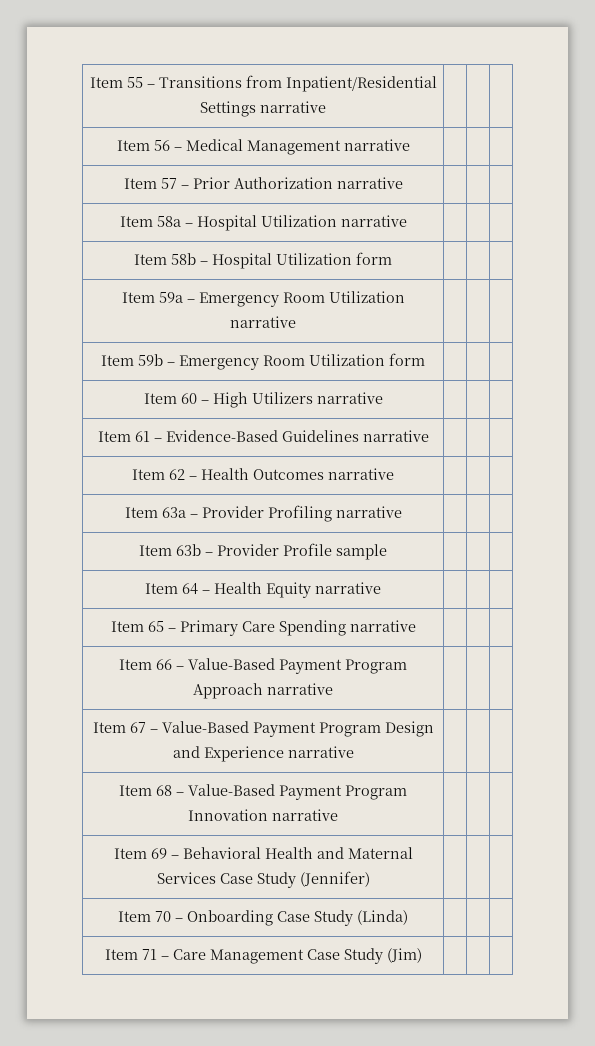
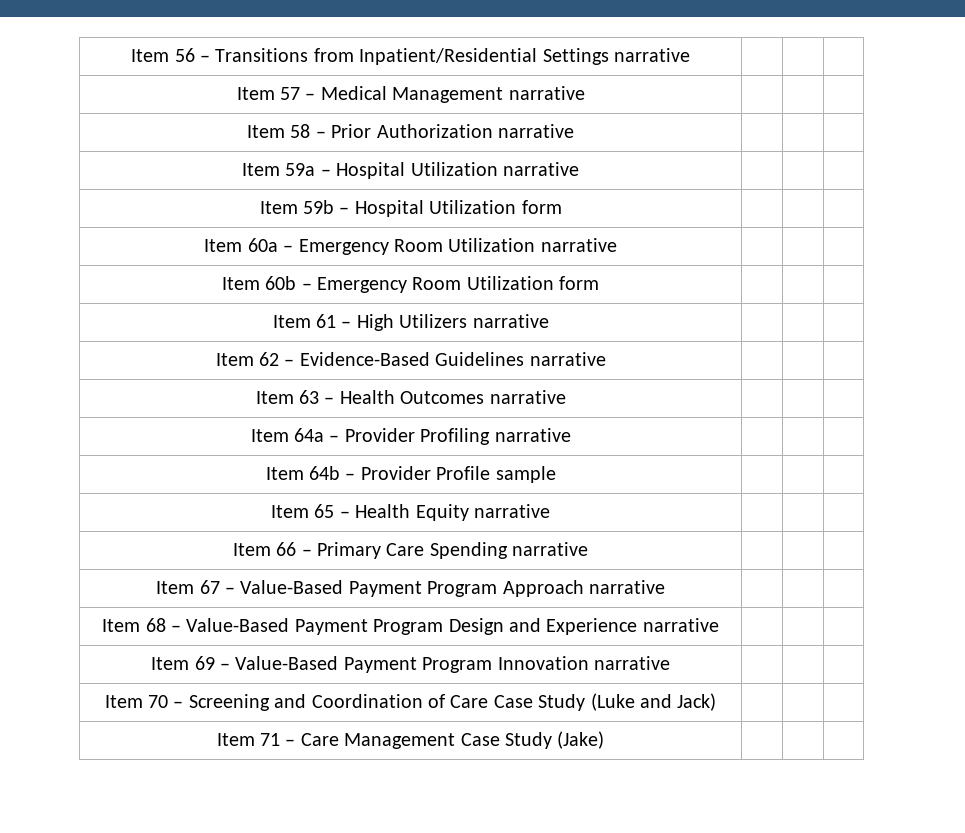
[89,77,143,88] Item 55 -> [131,48,195,62] Item 56
[153,140,170,151] 56 -> [279,87,300,100] 57
[160,178,177,189] 57 -> [290,124,311,138] 58
[156,216,181,227] 58a -> [285,163,316,176] 59a
[171,253,196,265] 58b -> [302,200,334,214] 59b
[158,292,183,303] 59a -> [247,238,278,252] 60a
[138,354,163,366] 59b -> [265,276,297,290] 60b
[180,393,197,404] 60 -> [315,314,336,328] 61
[134,431,150,442] 61 -> [258,352,279,366] 62
[169,469,185,480] 62 -> [298,390,319,404] 63
[161,507,186,518] 63a -> [293,428,324,442] 64a
[176,544,201,556] 63b -> [308,466,340,480] 64b
[182,583,198,595] 64 -> [314,504,335,518] 65
[147,621,164,632] 65 -> [276,542,297,556] 66
[156,659,172,670] 66 -> [199,580,220,594] 67
[129,722,146,733] 67 -> [145,618,166,632] 68
[156,785,172,796] 68 -> [194,656,215,670] 69
[150,847,413,859] [156,871,370,888] [117,910,408,926] 69 – Behavioral Health and Maternal Services Case Study (Jennifer) | | | // Item 70 – Onboarding Case Study (Linda) -> [148,693,717,711] 70 – Screening and Coordination of Care Case Study (Luke and Jack)
[386,948,422,963] (Jim) -> [557,731,605,749] (Jake)

